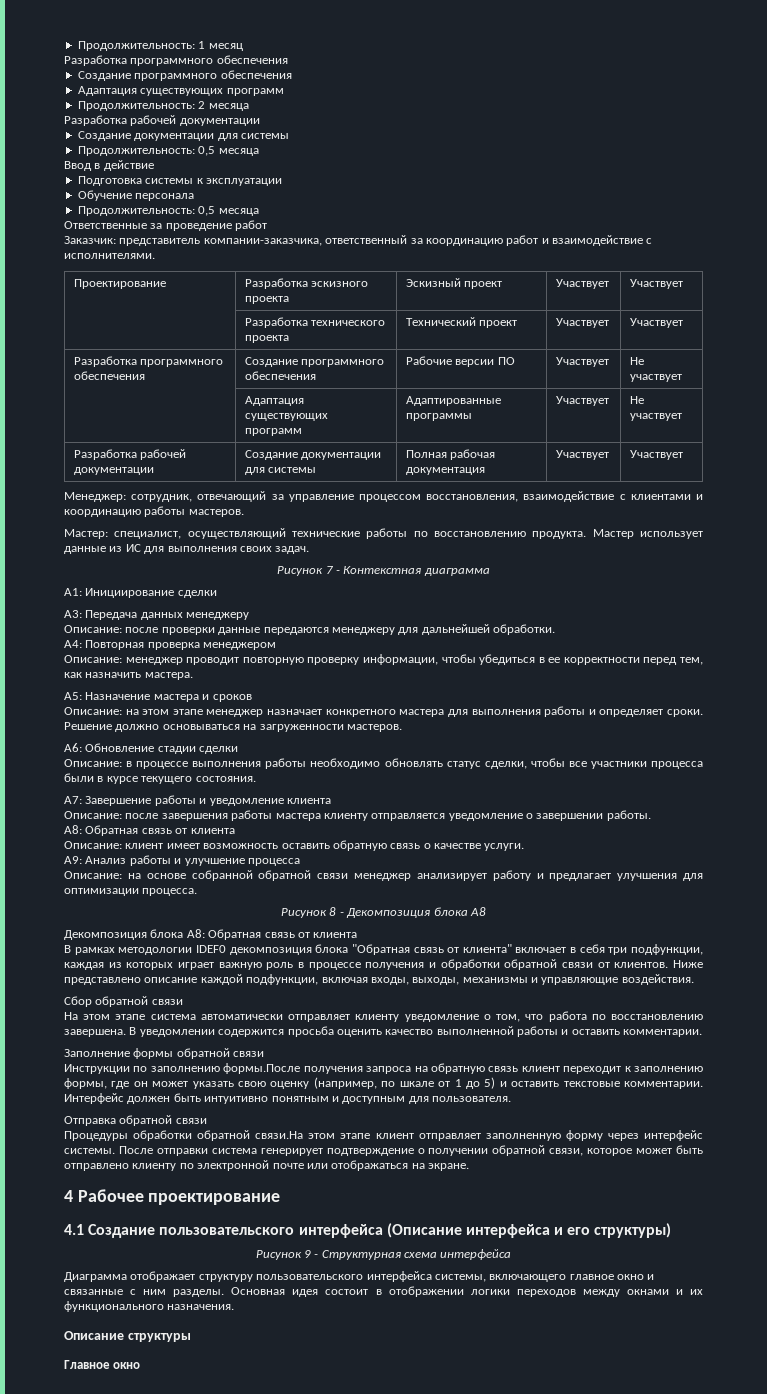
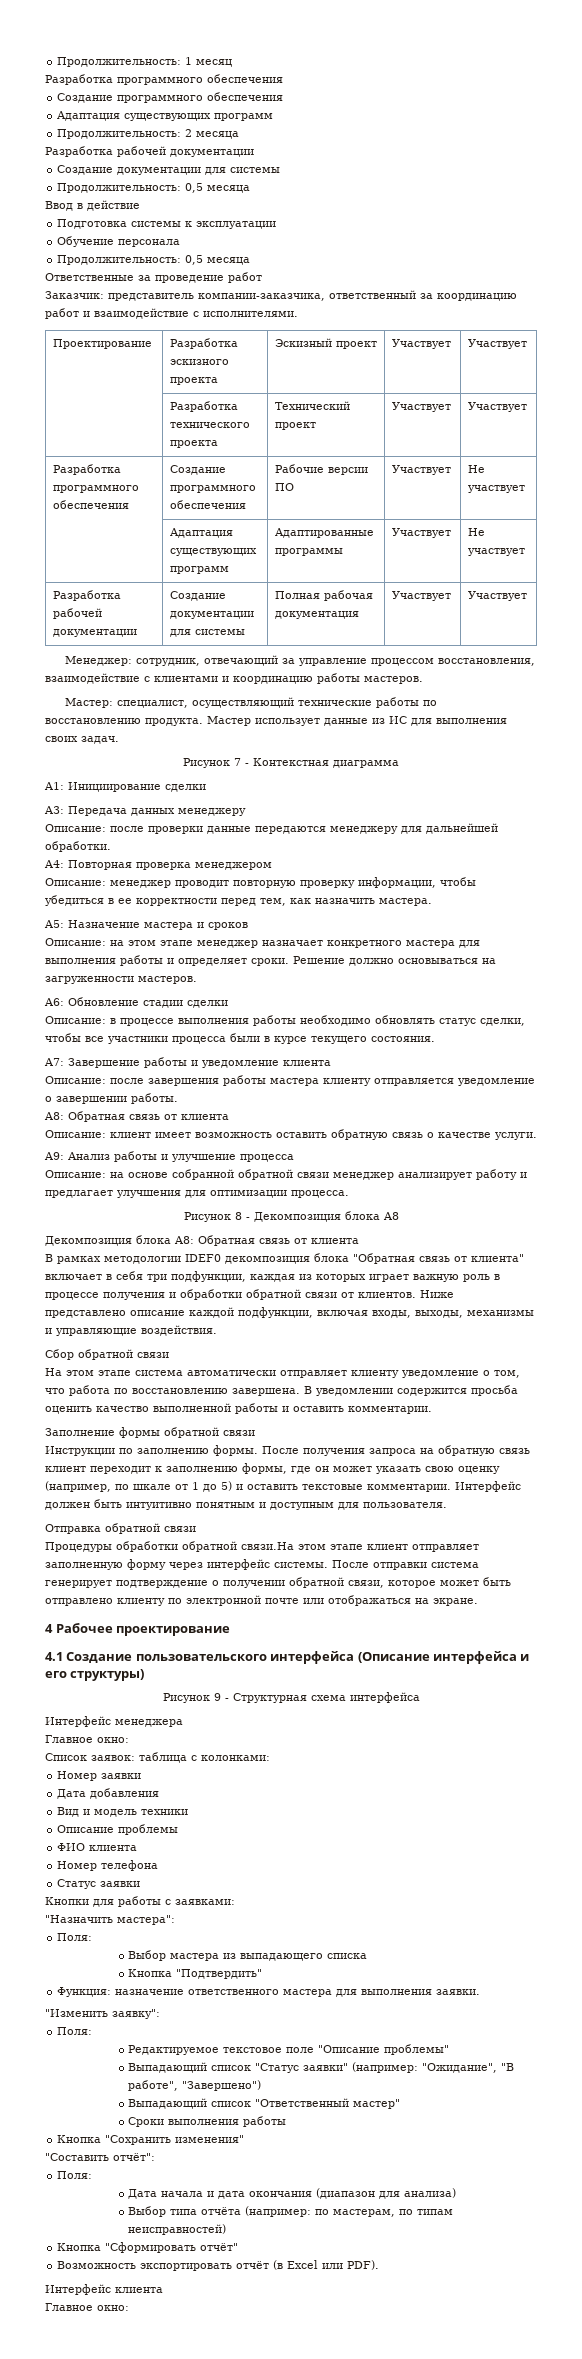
[223,1063,301,1074] формы.После -> [213,1445,299,1456] формы. После
[64,1271,655,1282] [64,1286,703,1297] [64,1301,235,1312] [64,1331,191,1342] [64,1360,141,1369] Диаграмма отображает структуру пользовательского интерфейса системы, включающего главное окно и связанные с ним разделы. Основная идея состоит в отображении логики переходов между окнами и их функционального назначения. // Описание структуры // Главное окно -> [45,1716,183,1727] [45,1735,129,1743] [45,1752,270,1763] [57,1771,142,1781] [57,1788,160,1799] [57,1807,189,1817] [57,1824,179,1835] [57,1843,138,1851] [57,1860,159,1871] [57,1879,141,1889] [45,1896,235,1907] [45,1915,175,1925] [57,1933,93,1941] [128,1950,368,1961] [128,1969,263,1979] [57,1987,481,1997] [45,2009,160,2019] [57,2027,93,2035] [128,2044,450,2055] [128,2062,515,2073] [128,2080,262,2091] [128,2098,401,2109] [128,2116,287,2127] [57,2135,245,2145] [45,2153,155,2161] [57,2171,93,2179] [128,2188,457,2199] [128,2206,454,2217] [128,2224,227,2235] [57,2242,239,2253] [57,2260,380,2271] [45,2284,163,2295] [45,2303,129,2311] Интерфейс менеджера // Главное окно: // Список заявок: таблица с колонками: // Номер заявки // Дата добавления // Вид и модель техники // Описание проблемы // ФИО клиента // Номер телефона // Статус заявки // Кнопки для работы с заявками: // "Назначить мастера": // Поля: // Выбор мастера из выпадающего списка // Кнопка "Подтвердить" // Функция: назначение ответственного мастера для выполнения заявки. // "Изменить заявку": // Поля: // Редактируемое текстовое поле "Описание проблемы" // Выпадающий список "Статус заявки" (например: "Ожидание", "В работе", "Завершено") // Выпадающий список "Ответственный мастер" // Сроки выполнения работы // Кнопка "Сохранить изменения" // "Составить отчёт": // Поля: // Дата начала и дата окончания (диапазон для анализа) // Выбор типа отчёта (например: по мастерам, по типам неисправностей) // Кнопка "Сформировать отчёт" // Возможность экспортировать отчёт (в Excel или PDF). // Интерфейс клиента // Главное окно:

